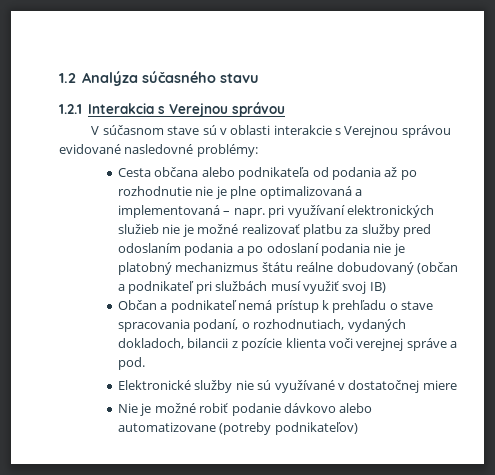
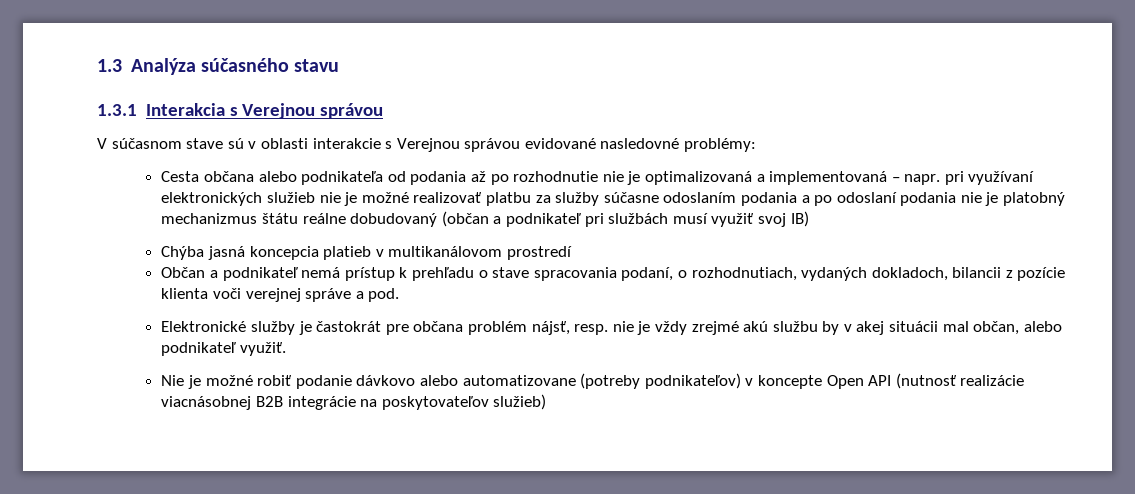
[59,73,76,83] 1.2 -> [97,59,122,72] 1.3
[59,104,82,114] 1.2.1 -> [97,104,137,116] 1.3.1
[230,186,257,199] plne -> (641, 178) none
[403,224,432,237] pred -> [603,192,659,203] súčasne
(386, 287) none -> [161,246,572,260] // Chýba jasná koncepcia platieb v multikanálovom prostredí
[235,380,457,393] nie sú využívané v dostatočnej miere -> [298,321,1062,335] [161,342,287,356] je častokrát pre občana problém nájsť, resp. nie je vždy zrejmé akú službu by v akej situácii mal občan, alebo podnikateľ využiť.
(358, 428) none -> [745,373,1025,389] [161,394,547,410] v koncepte Open API (nutnosť realizácie viacnásobnej B2B integrácie na poskytovateľov služieb)

